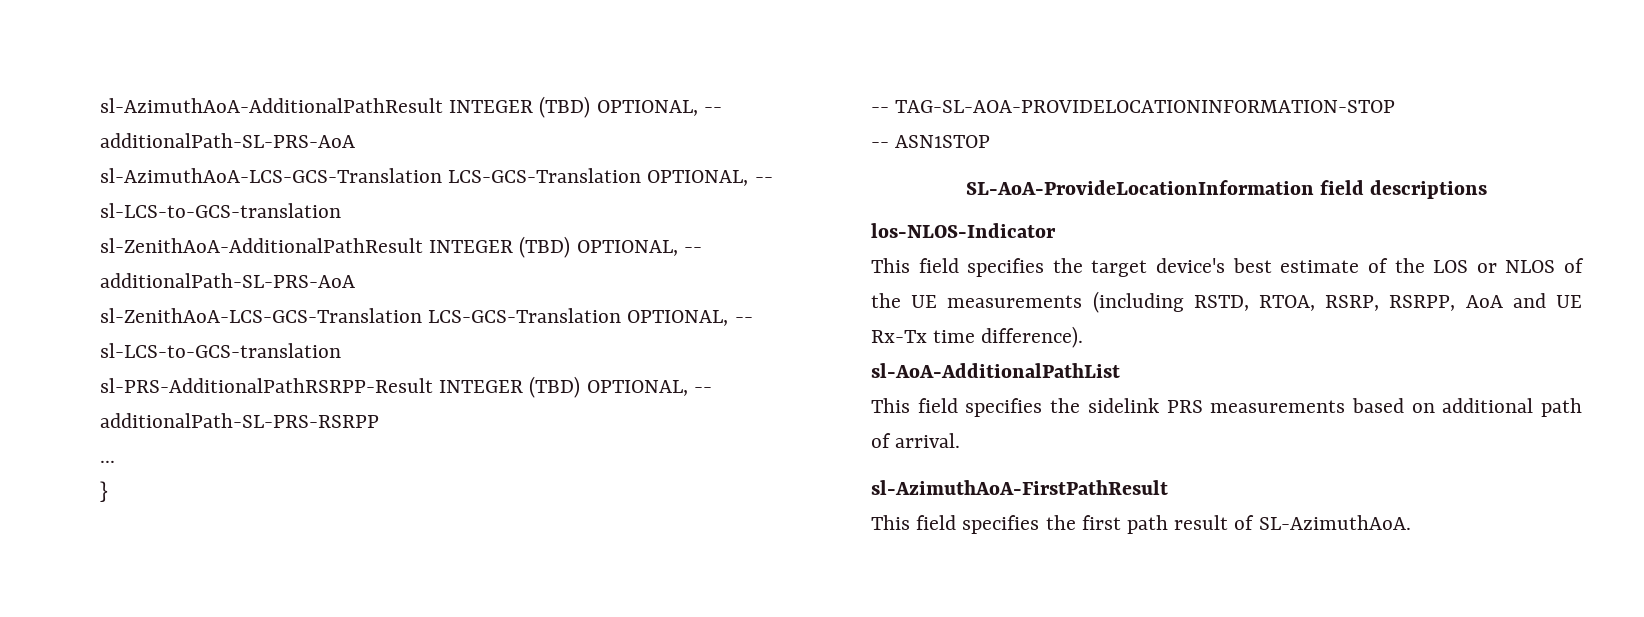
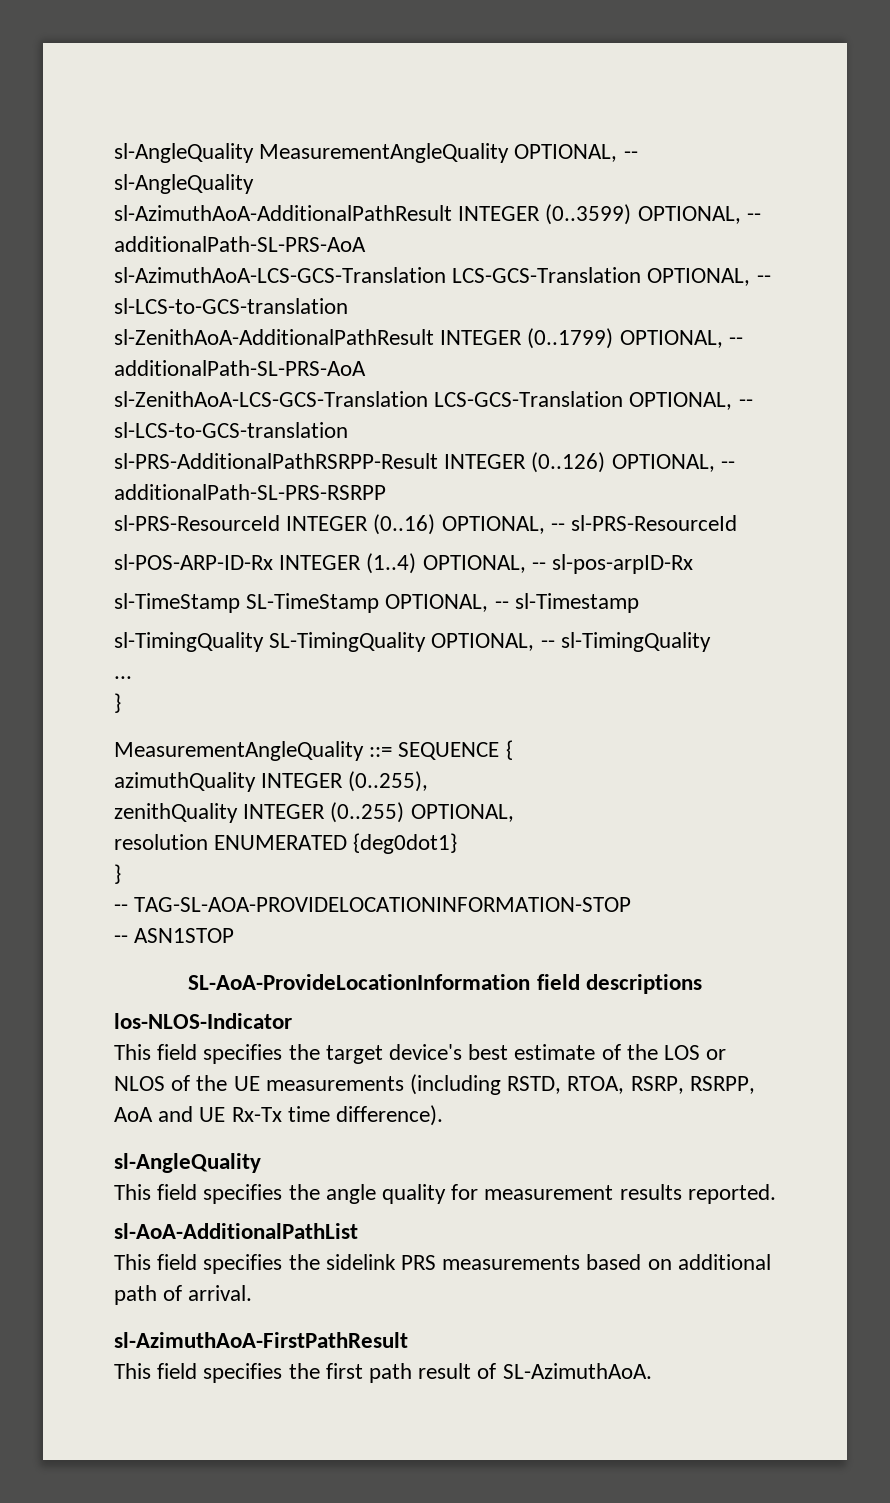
(100, 105) none -> [114,143,638,163] [114,174,254,194] sl-AngleQuality MeasurementAngleQuality OPTIONAL, -- sl-AngleQuality //
[539,96,591,118] (TBD) -> [545,204,632,225] (0..3599)
[519,236,571,258] (TBD) -> [527,328,614,349] (0..1799)
[529,376,581,398] (TBD) -> [531,452,606,473] (0..126)
[100,460,115,463] ... -> [114,514,738,535] [114,553,694,574] [114,593,639,613] [114,632,711,652] [114,676,132,679] [114,693,121,713] [114,740,513,761] [114,771,429,792] [114,802,514,823] [114,833,458,854] sl-PRS-ResourceId INTEGER (0..16) OPTIONAL, -- sl-PRS-ResourceId // sl-POS-ARP-ID-Rx INTEGER (1..4) OPTIONAL, -- sl-pos-arpID-Rx // sl-TimeStamp SL-TimeStamp OPTIONAL, -- sl-Timestamp // sl-TimingQuality SL-TimingQuality OPTIONAL, -- sl-TimingQuality // ... // } // MeasurementAngleQuality ::= SEQUENCE { // azimuthQuality INTEGER (0..255), // zenithQuality INTEGER (0..255) OPTIONAL, // resolution ENUMERATED {deg0dot1}
(1084, 337) none -> [114,1153,261,1173] [114,1184,776,1204] // sl-AngleQuality // This field specifies the angle quality for measurement results reported.

